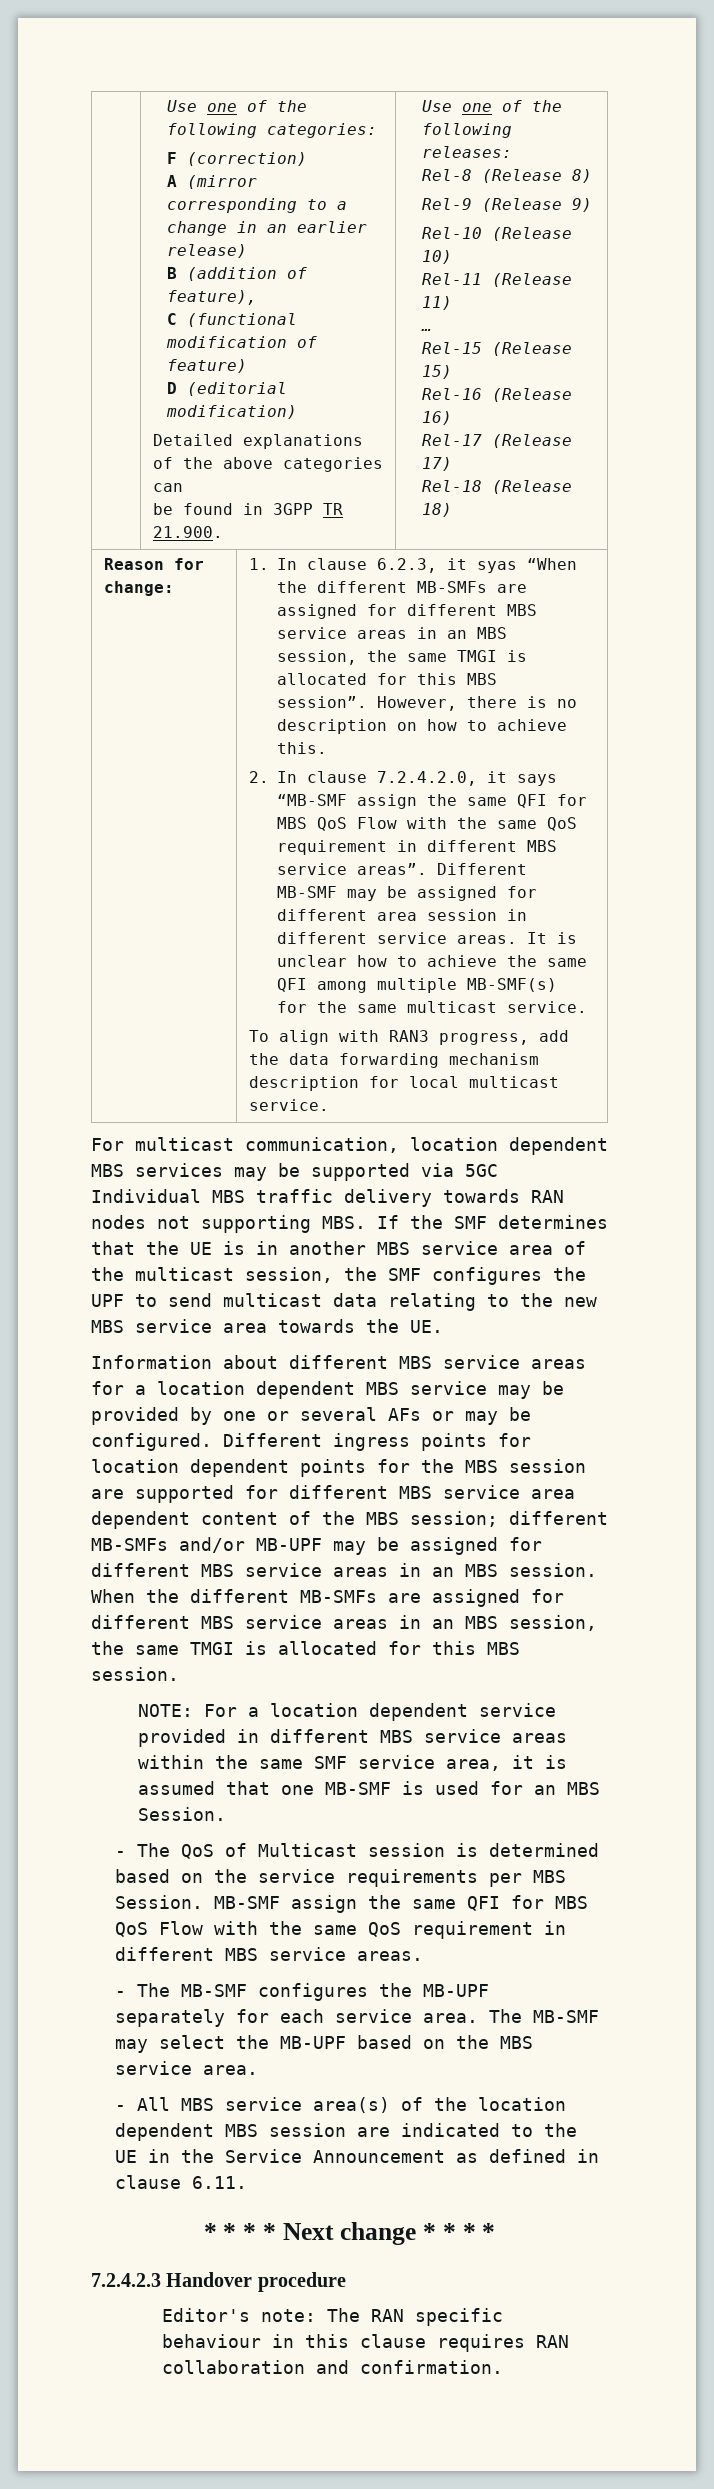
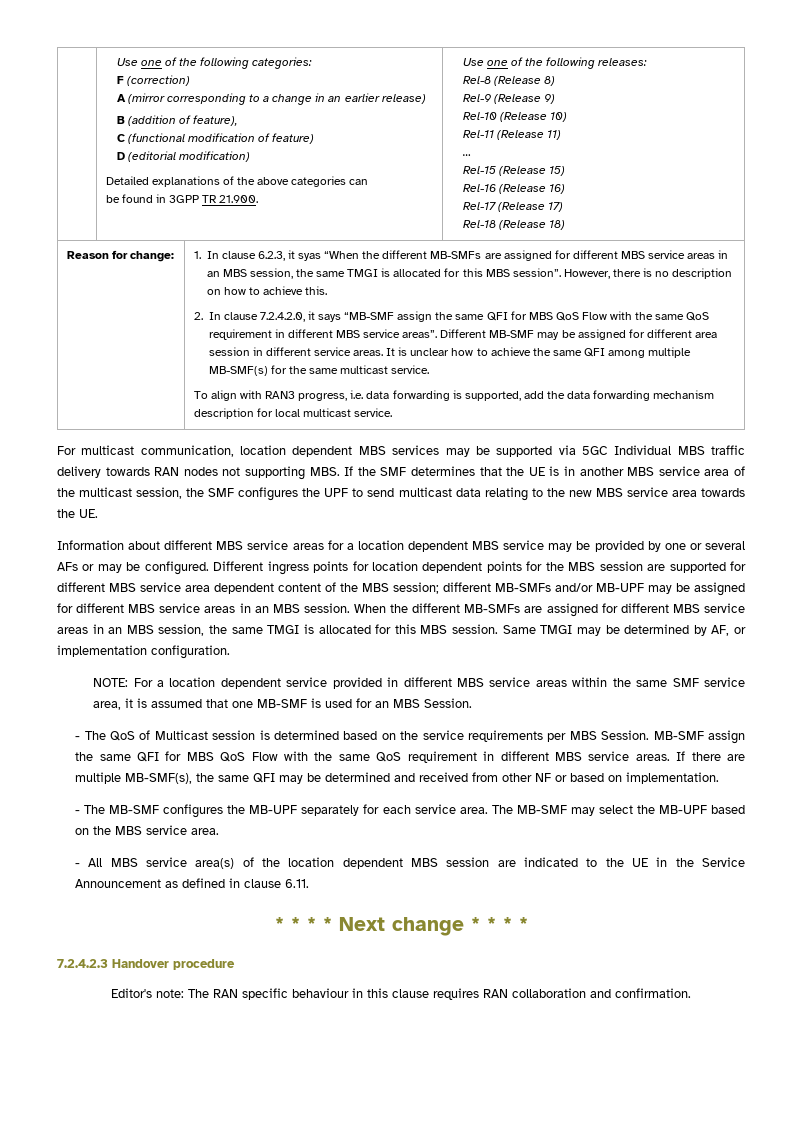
(529, 1039) none -> [350,390,521,401] i.e. data forwarding is supported,
(179, 1674) none -> [502,624,746,636] [57,645,230,659] Same TMGI may be determined by AF, or implementation configuration.
(423, 1956) none -> [676,751,745,761] [75,772,720,784] If there are multiple MB-SMF(s), the same QFI may be determined and received from other NF or based on implementation.

